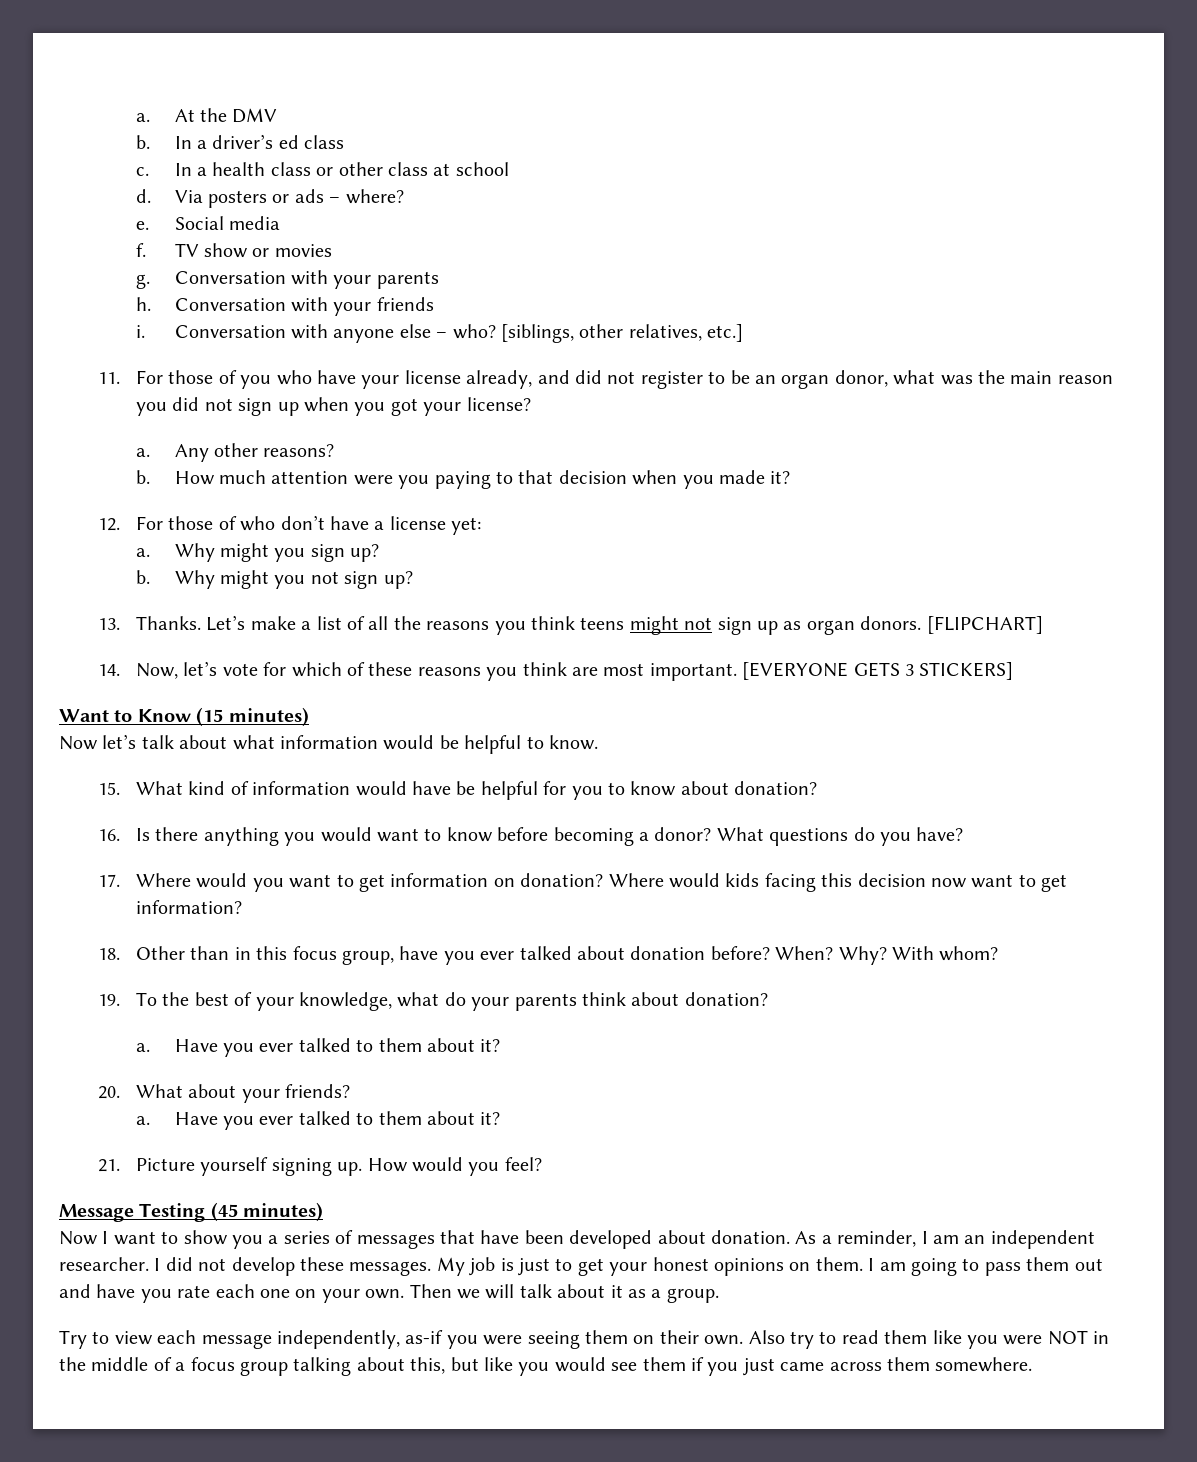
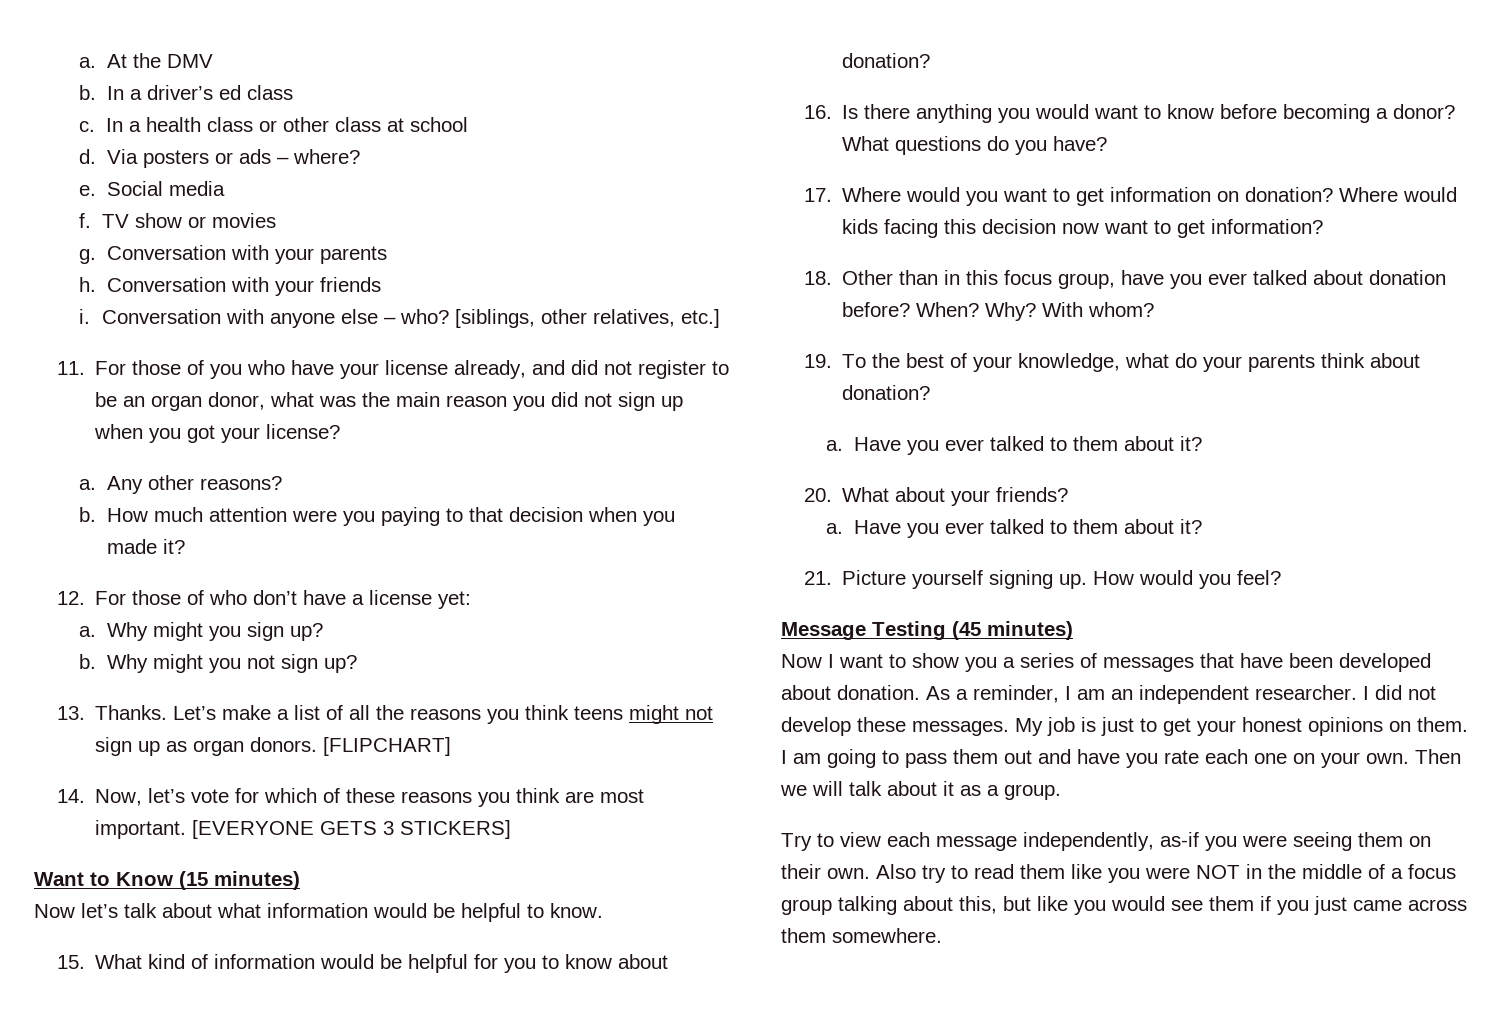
[412,781,452,795] have -> (374, 961) none

